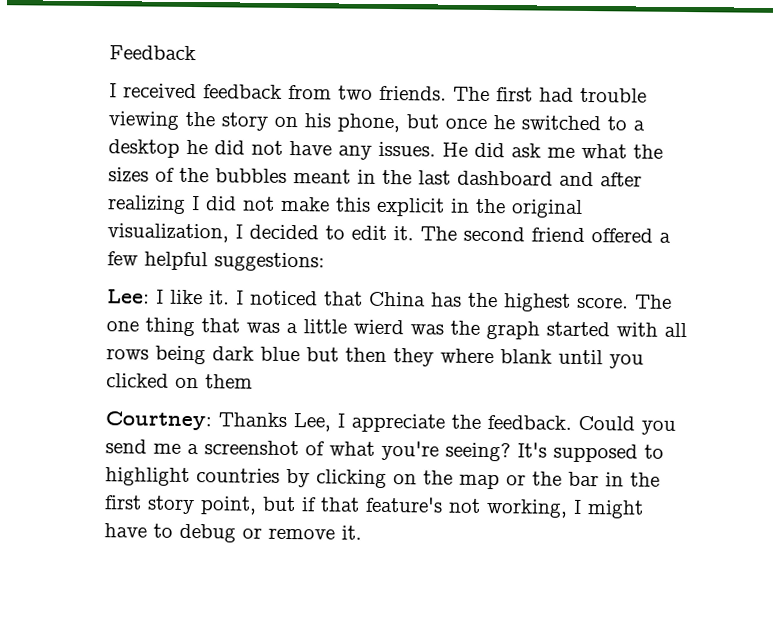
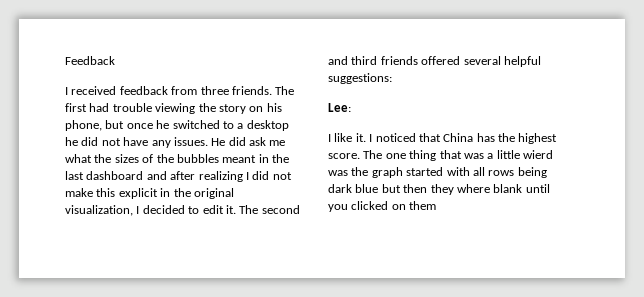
[338,85,373,100] two -> [200,86,229,95] three
[531,227,671,243] [107,251,138,266] friend offered a few -> [328,56,501,65] and third friends offered several
(150, 296) none -> (351, 107) //
[105,411,676,435] [105,439,664,463] [105,467,660,490] [104,495,644,519] [104,523,362,543] // Courtney: Thanks Lee, I appreciate the feedback. Could you send me a screenshot of what you're seeing? It's supposed to highlight countries by clicking on the map or the bar in the first story point, but if that feature's not working, I might have to debug or remove it. -> (437, 205) none

